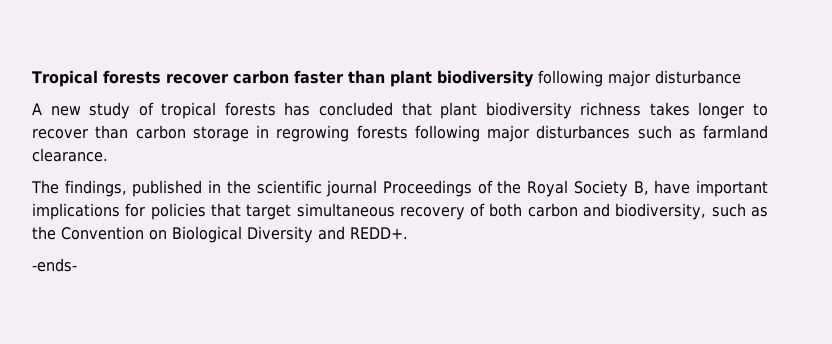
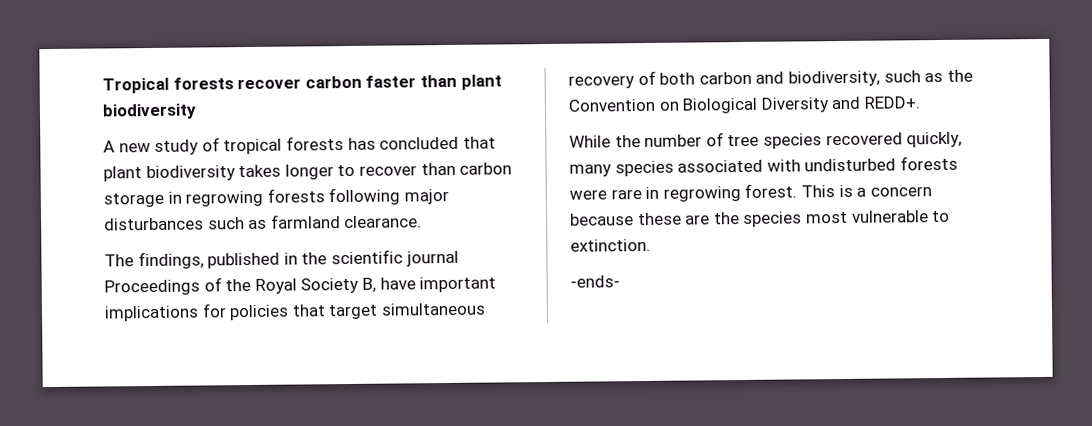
[537,70,741,87] following major disturbance -> (197, 111) none
[580,102,642,116] richness -> (236, 173) none
(408, 233) none -> [569,131,963,149] [569,155,958,177] [569,183,932,202] [570,210,951,228] [570,238,651,252] // While the number of tree species recovered quickly, many species associated with undisturbed forests were rare in regrowing forest. This is a concern because these are the species most vulnerable to extinction.

